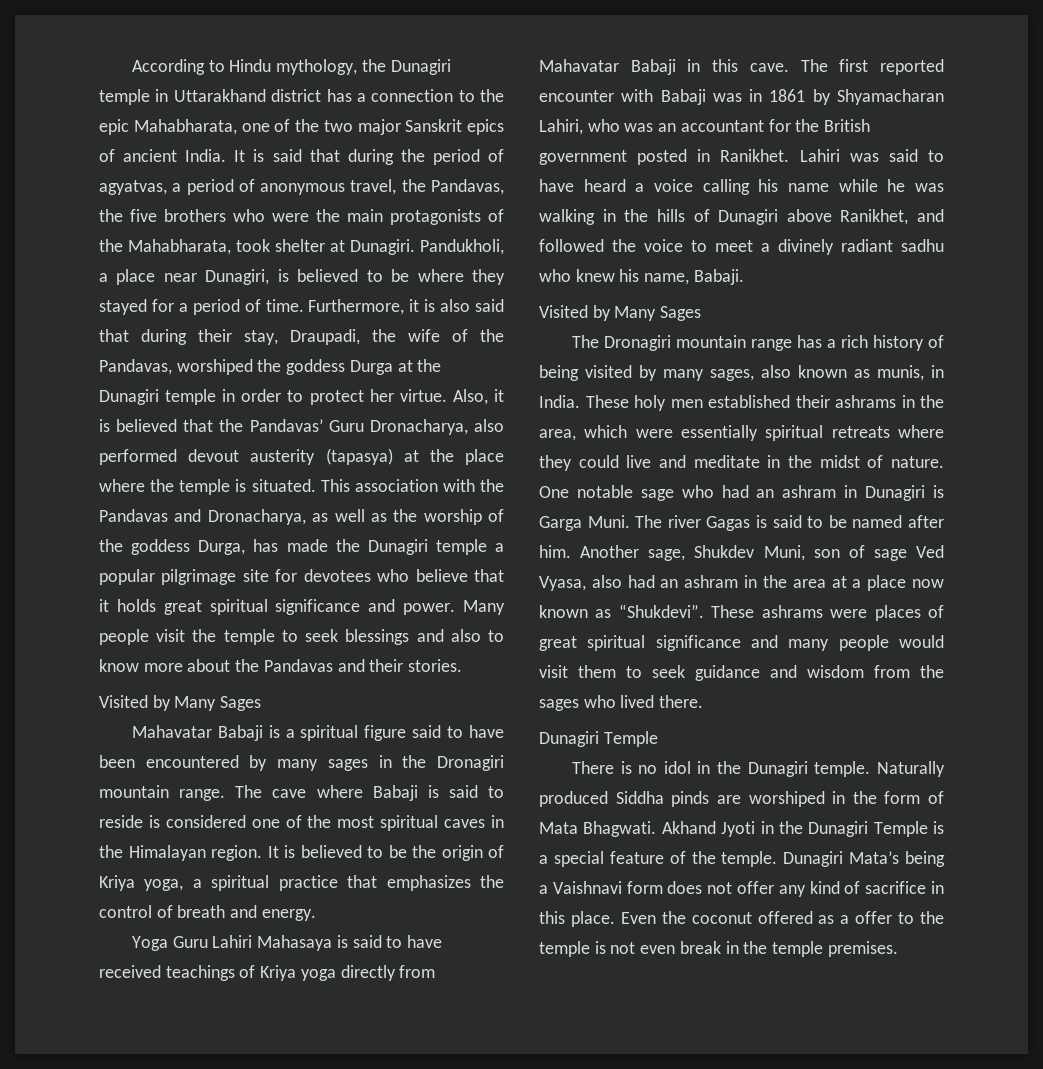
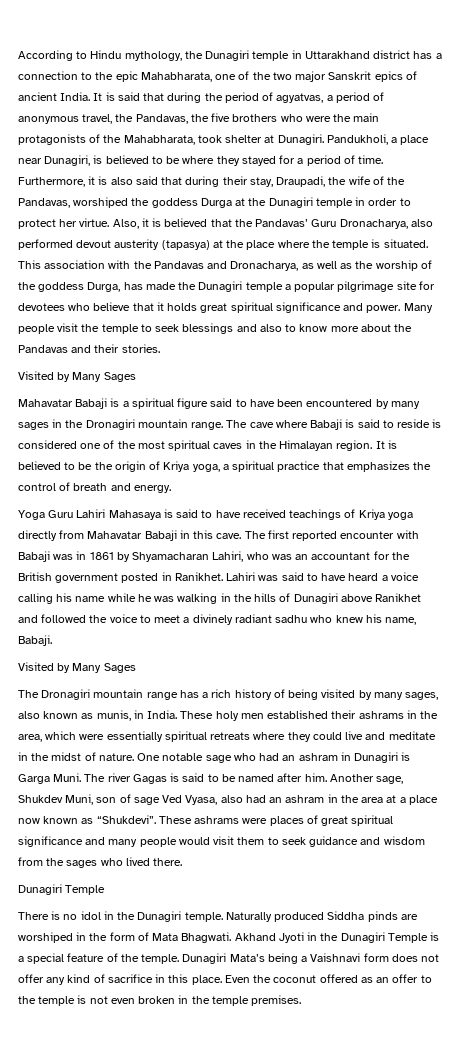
[840,209,909,225] Ranikhet, -> [375,593,422,602] Ranikhet
[840,915,850,924] a -> [376,977,390,983] an
[679,941,721,954] break -> [138,996,176,1004] broken

